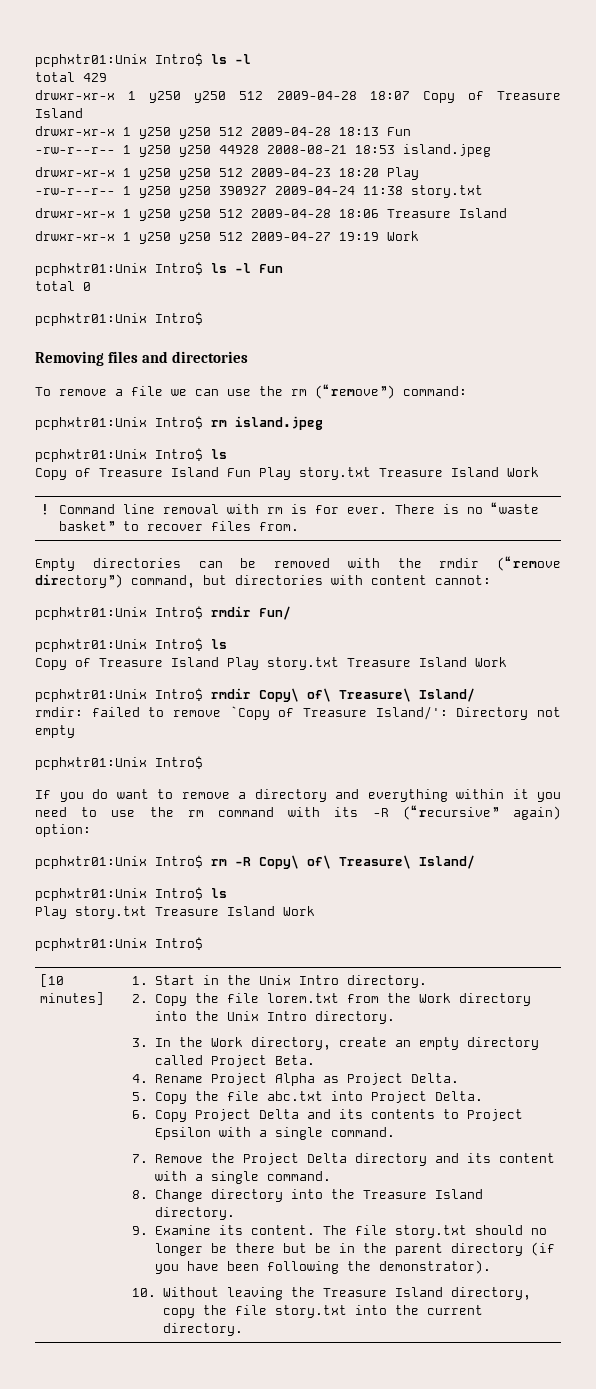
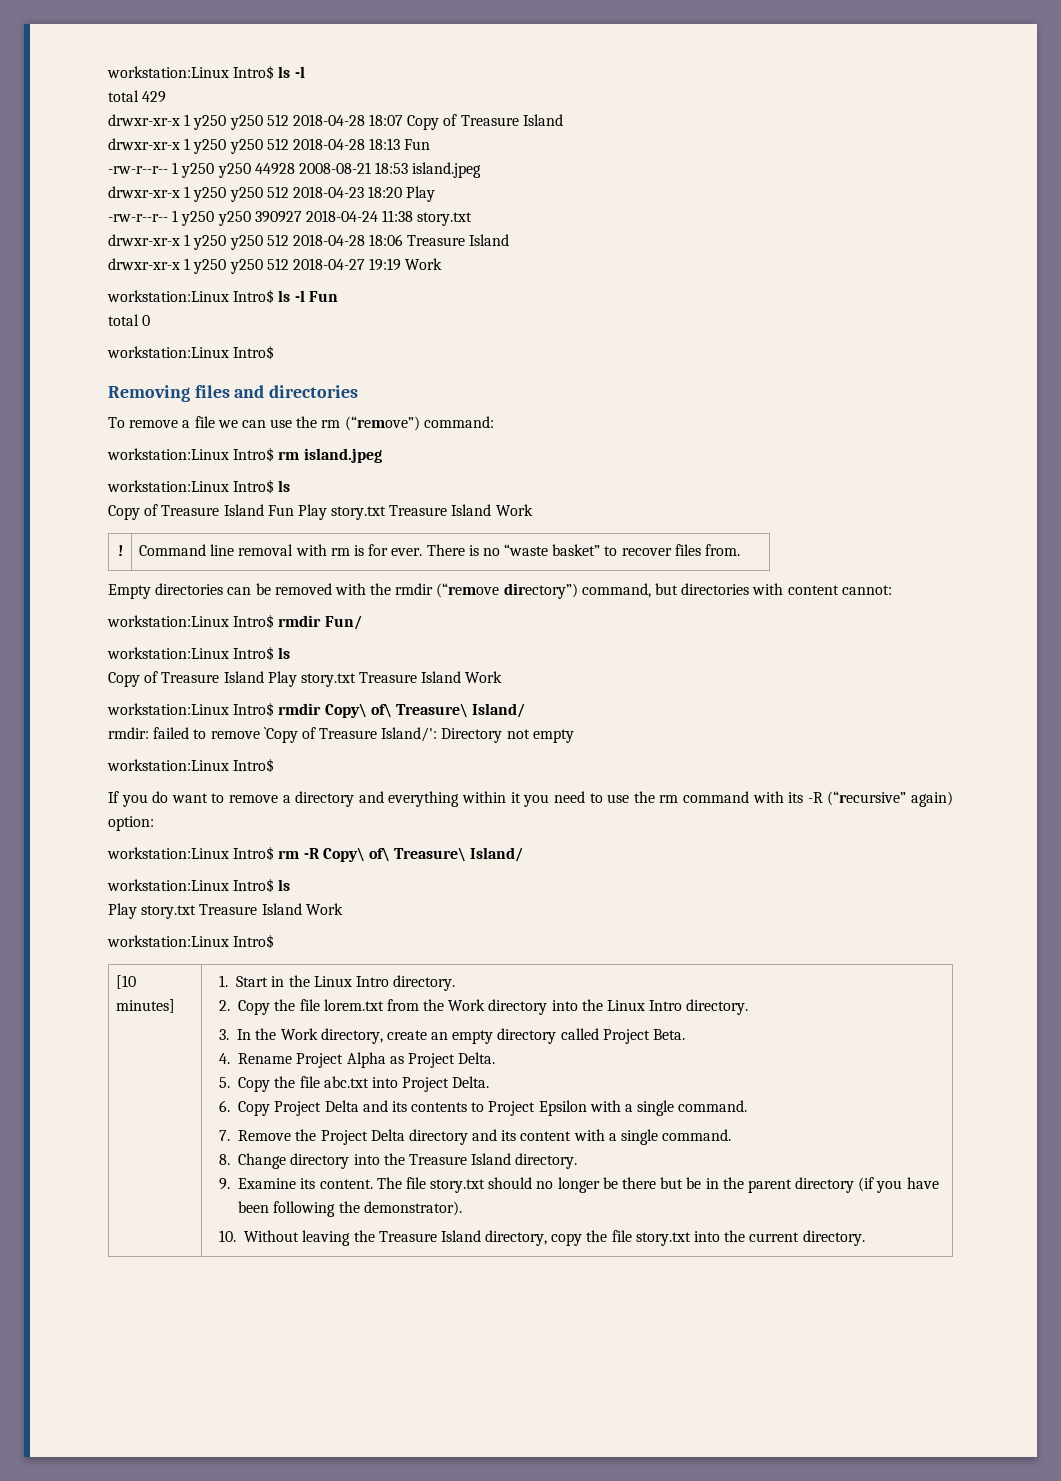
[35,54,147,67] pcphxtr01:Unix -> [107,66,229,78] workstation:Linux
[276,91,357,100] 2009-04-28 -> [292,114,365,126] 2018-04-28
[251,127,331,136] 2009-04-28 -> [292,138,365,150] 2018-04-28
[251,168,331,177] 2009-04-23 -> [292,186,364,198] 2018-04-23
[275,186,355,195] 2009-04-24 -> [305,210,378,222] 2018-04-24
[251,209,331,218] 2009-04-28 -> [292,234,365,246] 2018-04-28
[251,232,331,241] 2009-04-27 -> [292,258,365,270] 2018-04-27
[35,263,147,276] pcphxtr01:Unix -> [107,290,229,302] workstation:Linux
[35,313,147,326] pcphxtr01:Unix -> [107,346,229,358] workstation:Linux
[35,417,147,430] pcphxtr01:Unix -> [107,448,229,460] workstation:Linux
[35,449,147,462] pcphxtr01:Unix -> [107,480,229,492] workstation:Linux
[35,607,147,620] pcphxtr01:Unix -> [107,615,229,627] workstation:Linux
[35,639,147,652] pcphxtr01:Unix -> [107,647,229,659] workstation:Linux
[35,689,147,702] pcphxtr01:Unix -> [107,703,229,715] workstation:Linux
[35,757,147,770] pcphxtr01:Unix -> [107,759,229,771] workstation:Linux
[35,856,147,869] pcphxtr01:Unix -> [107,847,229,859] workstation:Linux
[35,888,147,901] pcphxtr01:Unix -> [107,879,229,891] workstation:Linux
[35,938,147,951] pcphxtr01:Unix -> [107,935,229,947] workstation:Linux
[258,975,291,985] Unix -> [313,976,352,987] Linux
[226,1011,259,1021] Unix -> [606,1000,645,1011] Linux

